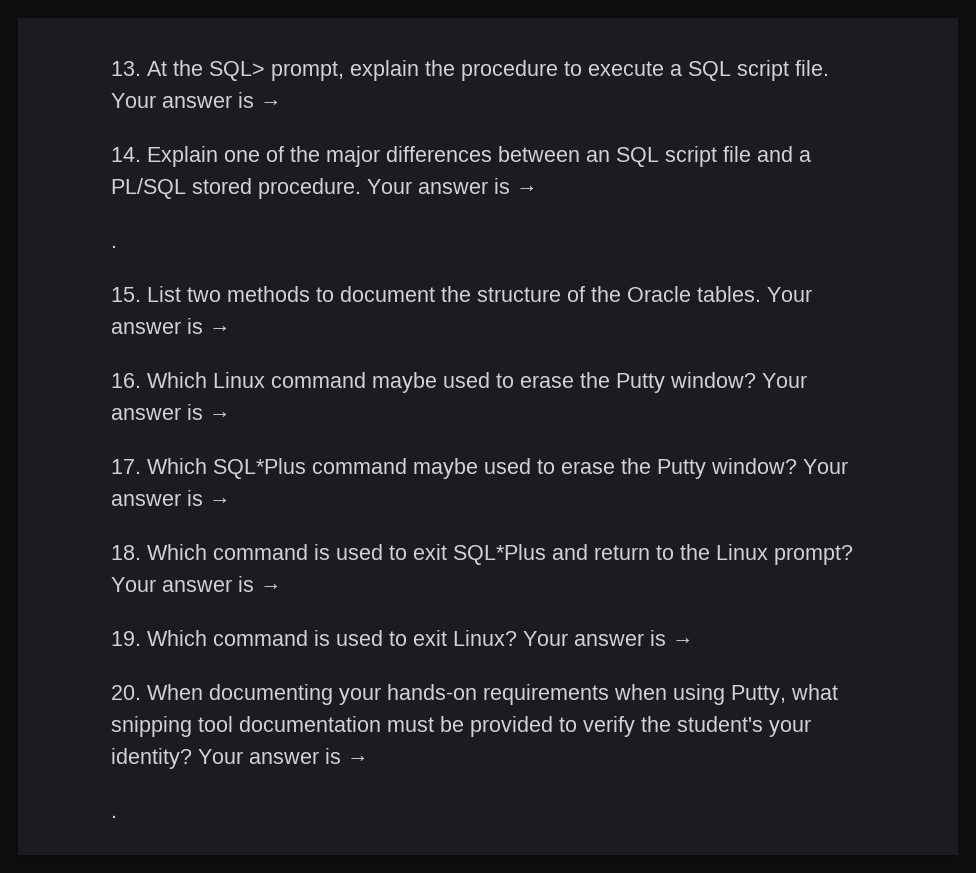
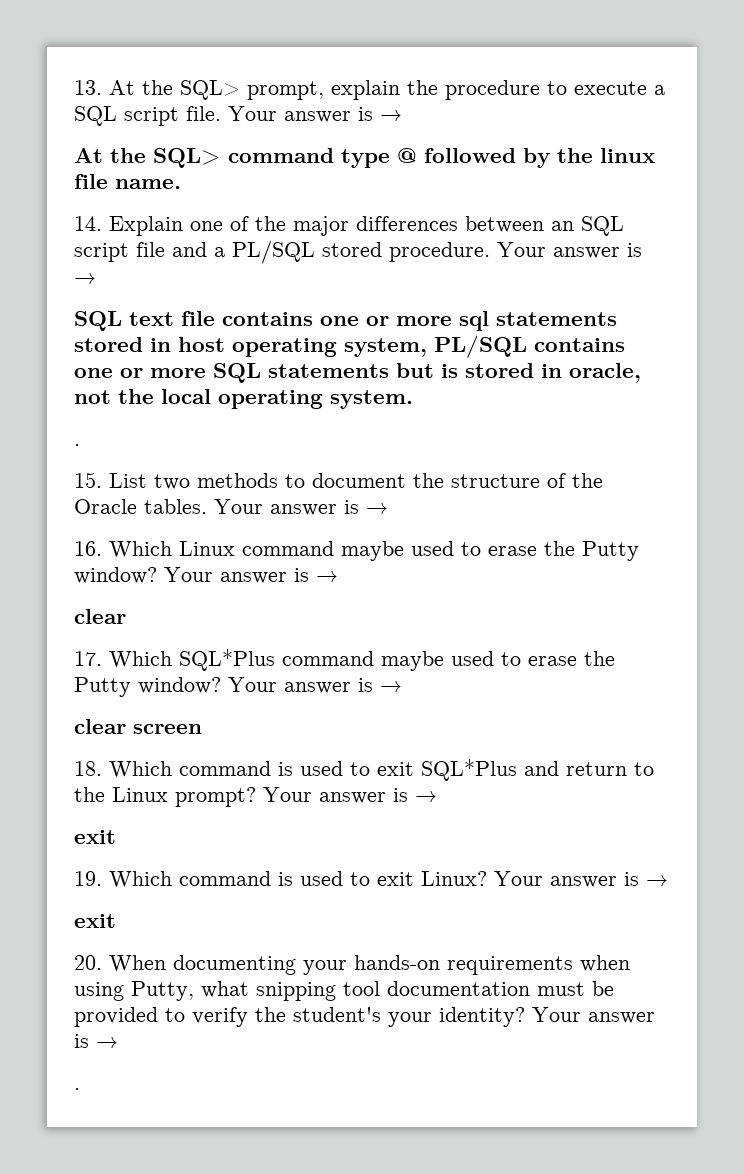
(282, 103) none -> [74,148,655,168] [74,174,181,189] // At the SQL> command type @ followed by the linux file name.
(538, 189) none -> [74,311,617,331] [74,335,625,358] [74,363,641,383] [74,389,413,409] // SQL text file contains one or more sql statements stored in host operating system, PL/SQL contains one or more SQL statements but is stored in oracle, not the local operating system.
(231, 415) none -> [74,609,126,624] // clear
(231, 501) none -> [74,719,202,734] // clear screen
(282, 587) none -> [74,830,116,844] // exit
(694, 641) none -> [74,914,116,928] // exit

